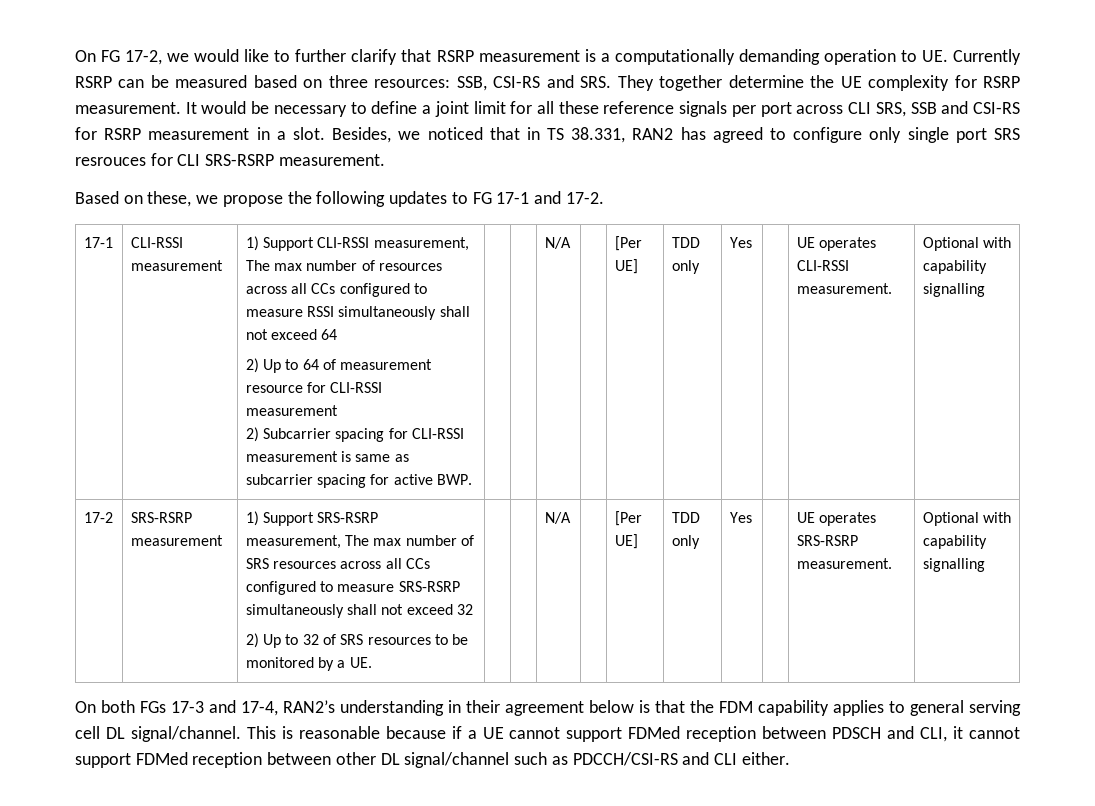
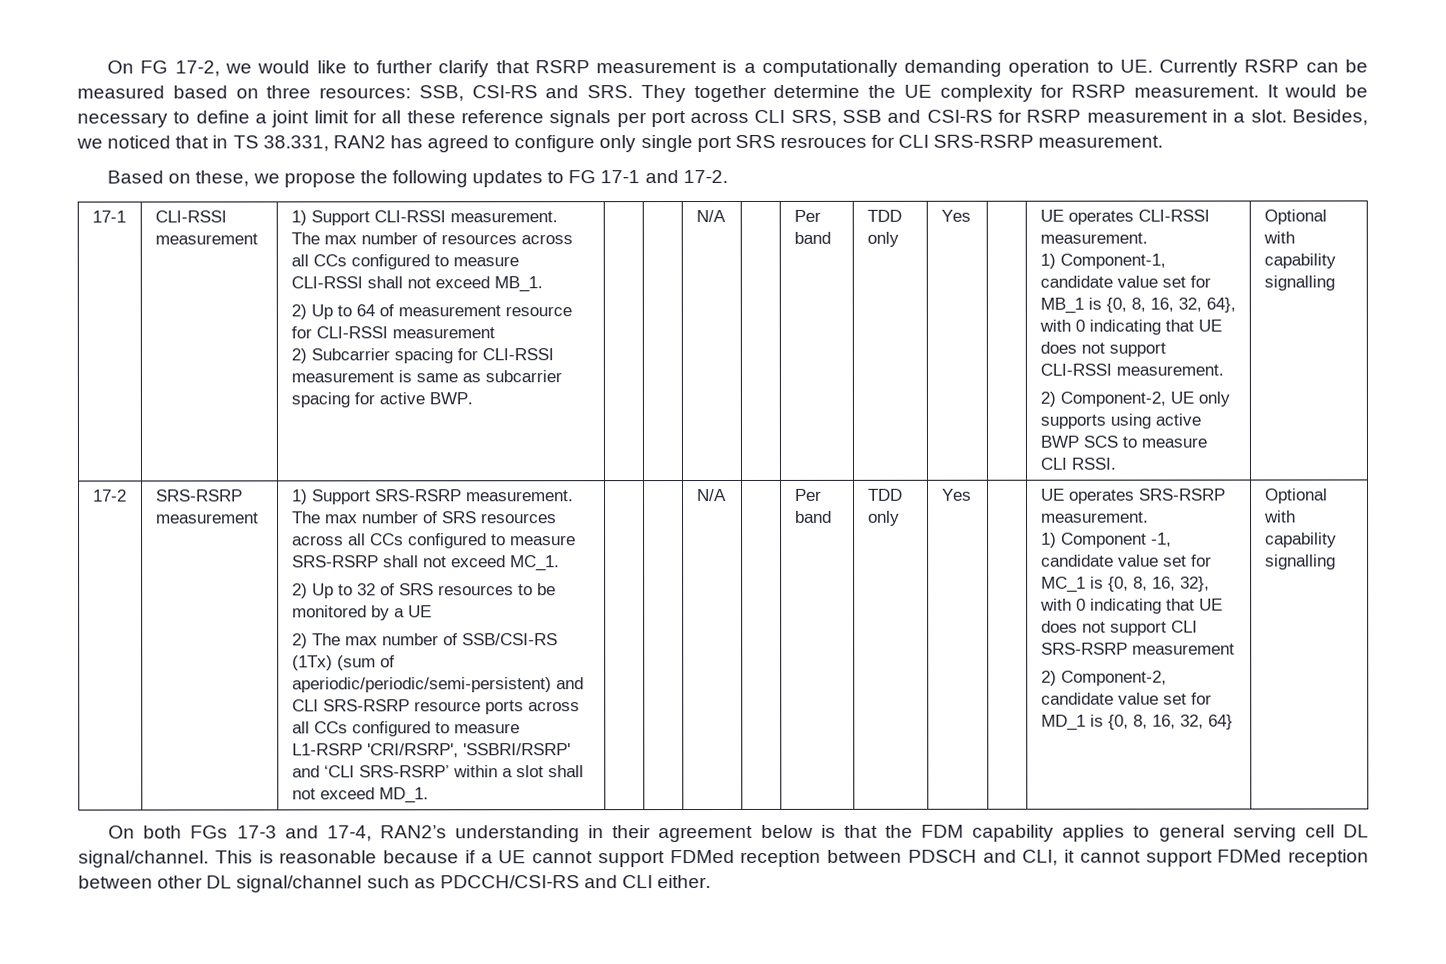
[373,237,469,251] measurement, -> [449,211,558,223] measurement.
[307,306,470,320] [245,329,338,340] RSSI simultaneously shall not exceed 64 -> [290,276,543,293] CLI-RSSI shall not exceed MB_1.
[614,236,642,251] [614,259,638,274] [Per UE] -> [793,209,821,222] [793,231,831,244] Per band
(892, 288) none -> [1039,253,1166,269] [1039,275,1211,288] [1039,297,1236,314] [1038,319,1222,335] [1039,341,1166,357] [1039,363,1224,376] [1039,391,1230,407] [1039,413,1201,429] [1039,435,1207,448] [1039,457,1116,470] // 1) Component-1, candidate value set for MB_1 is {0, 8, 16, 32, 64}, with 0 indicating that UE does not support CLI-RSSI measurement. // 2) Component-2, UE only supports using active BWP SCS to measure CLI RSSI.
[245,535,341,549] measurement, -> [465,490,574,502] measurement.
[245,604,474,618] simultaneously shall not exceed 32 -> [382,555,560,572] shall not exceed MC_1.
[349,657,372,668] [544,512,571,524] [614,511,642,526] [614,534,638,549] UE. | | | N/A | | [Per UE] -> [407,605,432,618] [291,633,558,649] [291,655,395,671] [291,677,584,693] [291,699,580,715] [291,721,520,737] [291,743,571,758] [291,765,584,778] [291,787,429,804] [696,488,727,502] [794,488,822,501] [794,510,832,523] UE // 2) The max number of SSB/CSI-RS (1Tx) (sum of aperiodic/periodic/semi-persistent) and CLI SRS-RSRP resource ports across all CCs configured to measure L1-RSRP 'CRI/RSRP', 'SSBRI/RSRP' and ‘CLI SRS-RSRP’ within a slot shall not exceed MD_1. | | | N/A | | Per band
(892, 563) none -> [1040,532,1172,548] [1040,554,1212,567] [1040,576,1210,593] [1039,598,1223,614] [1040,620,1198,636] [1040,642,1235,655] [1040,670,1167,686] [1040,692,1212,705] [1040,714,1233,731] // 1) Component -1, candidate value set for MC_1 is {0, 8, 16, 32}, with 0 indicating that UE does not support CLI SRS-RSRP measurement // 2) Component-2, candidate value set for MD_1 is {0, 8, 16, 32, 64}

